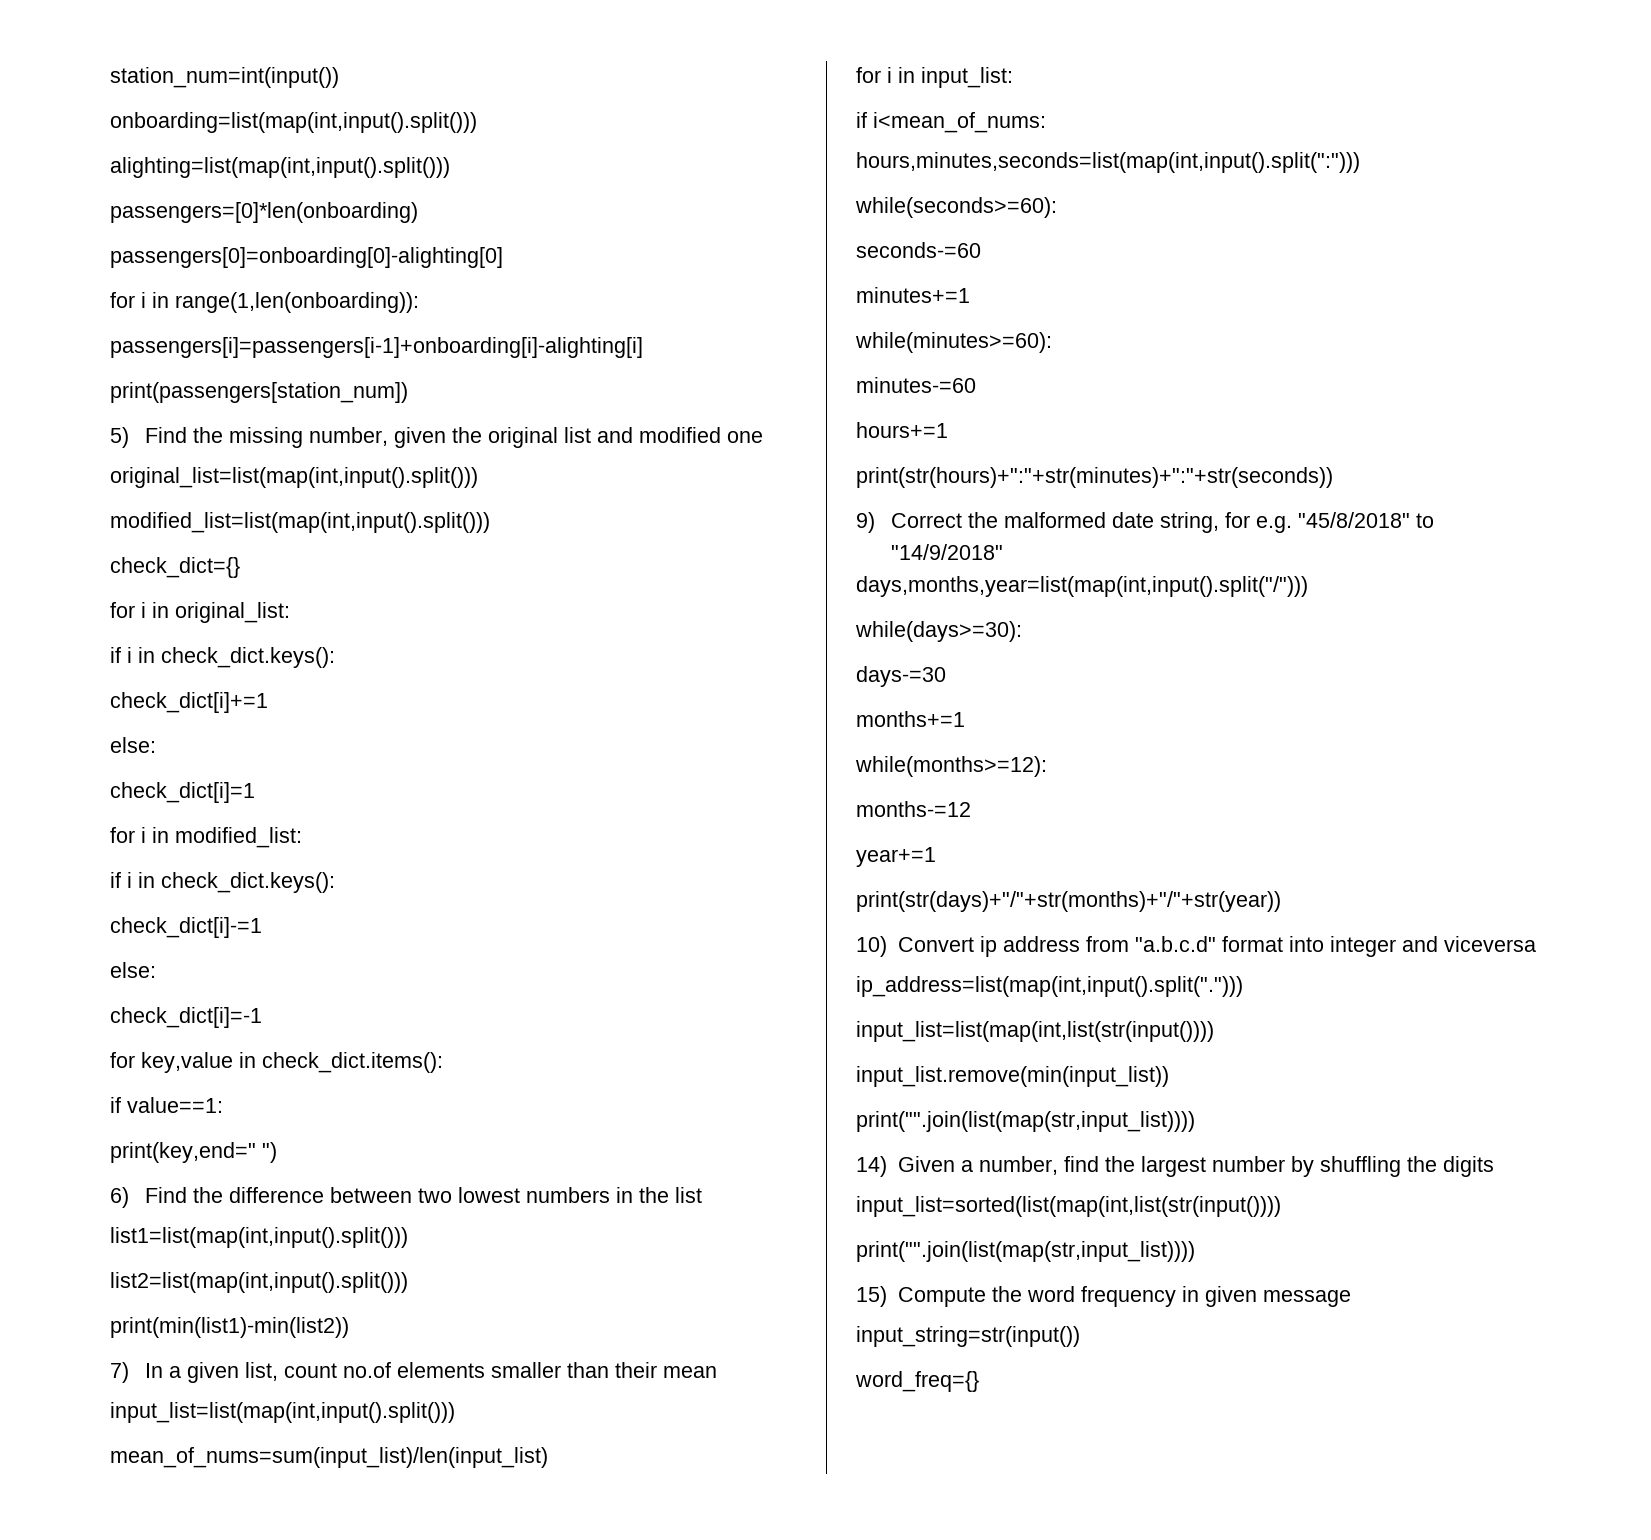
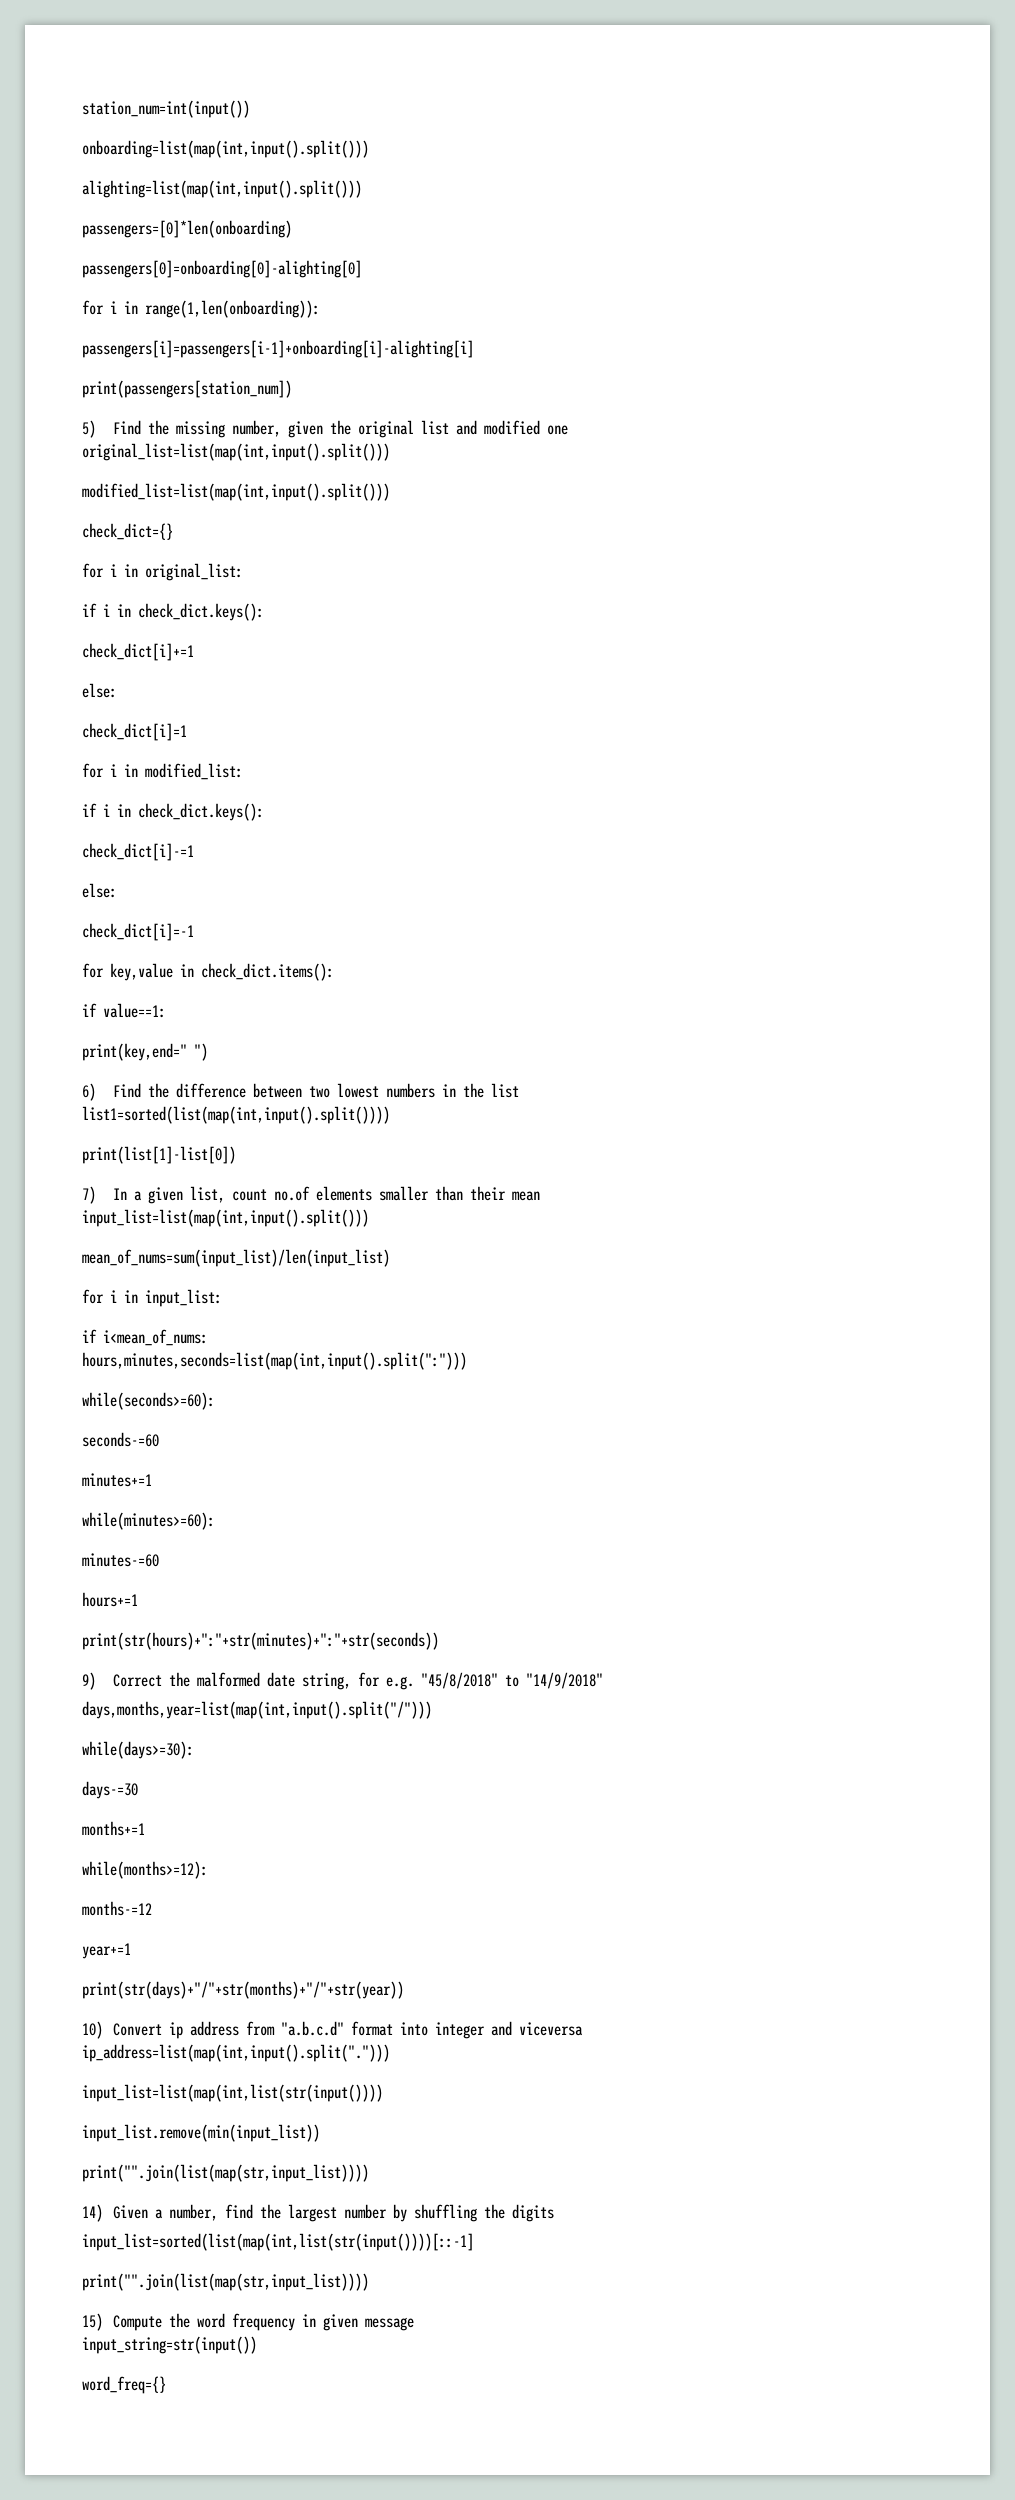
[110,1227,408,1248] [110,1272,408,1293] [110,1317,349,1338] list1=list(map(int,input().split())) // list2=list(map(int,input().split())) // print(min(list1)-min(list2)) -> [82,1106,390,1124] [82,1146,236,1164] list1=sorted(list(map(int,input().split()))) // print(list[1]-list[0])
[856,1196,1281,1217] input_list=sorted(list(map(int,list(str(input()))) -> [82,2233,474,2251] input_list=sorted(list(map(int,list(str(input())))[::-1]

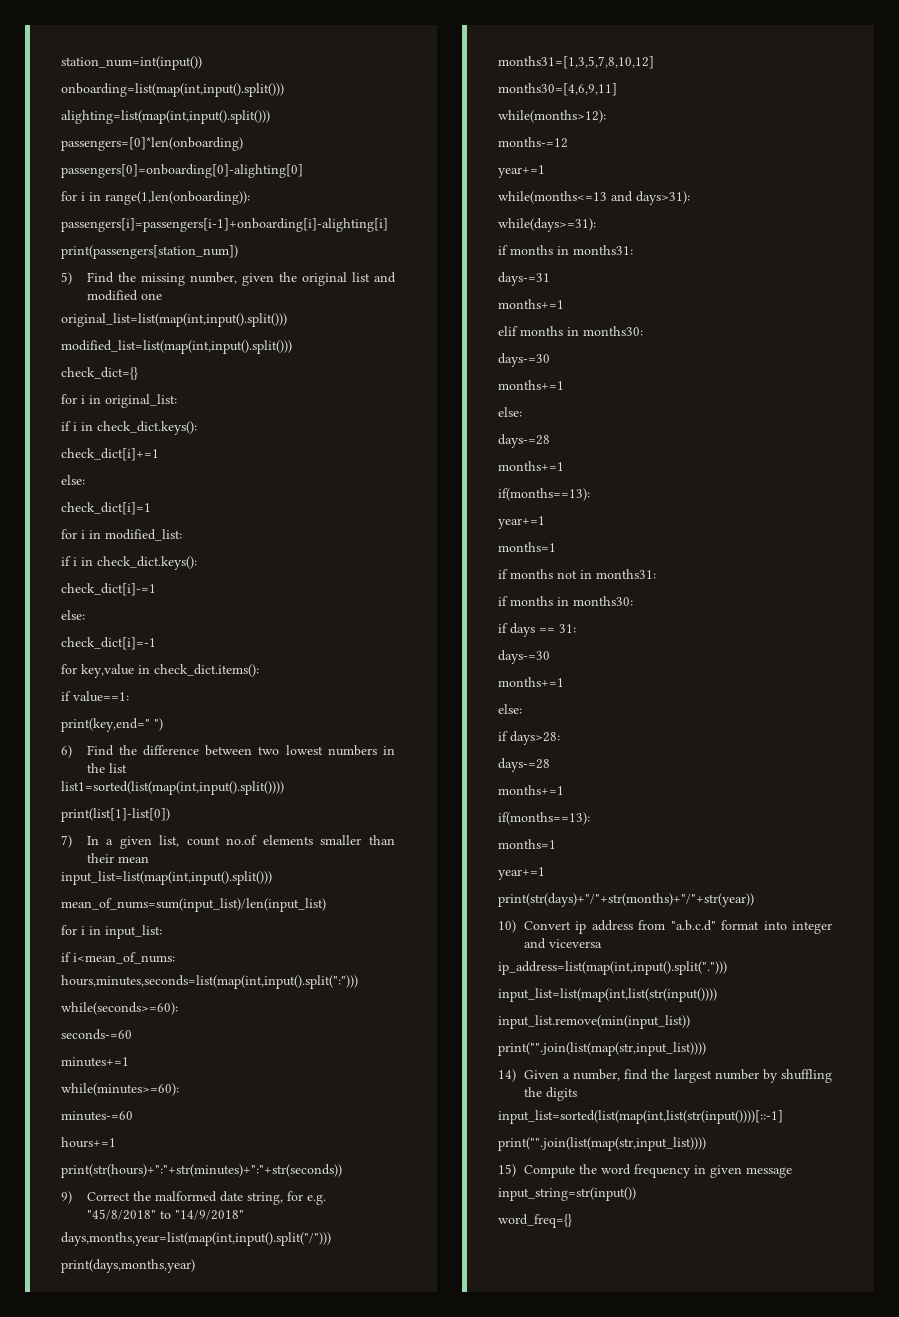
[82,1741,194,1759] [82,1781,138,1799] [82,1821,145,1836] [82,1861,208,1879] [82,1901,152,1916] while(days>=30): // days-=30 // months+=1 // while(months>=12): // months-=12 -> [61,1259,195,1273] [498,56,654,69] [498,83,617,96] [498,110,606,123] [498,137,568,148] [498,165,545,178] [498,191,690,205] [498,218,596,232] [498,245,633,255] [498,272,550,286] [498,299,564,309] [498,326,643,336] [498,353,550,367] [498,380,564,390] [498,407,522,417] [498,434,550,448] [498,461,564,471] [498,488,590,501] [498,516,545,529] [498,542,556,552] [498,569,656,579] [498,596,633,606] [498,623,576,637] [498,650,550,664] [498,677,564,687] [498,704,522,714] [498,731,560,745] [498,758,550,772] [498,785,564,795] [498,812,590,825] [498,839,556,849] print(days,months,year) // months31=[1,3,5,7,8,10,12] // months30=[4,6,9,11] // while(months>12): // months-=12 // year+=1 // while(months<=13 and days>31): // while(days>=31): // if months in months31: // days-=31 // months+=1 // elif months in months30: // days-=30 // months+=1 // else: // days-=28 // months+=1 // if(months==13): // year+=1 // months=1 // if months not in months31: // if months in months30: // if days == 31: // days-=30 // months+=1 // else: // if days>28: // days-=28 // months+=1 // if(months==13): // months=1

